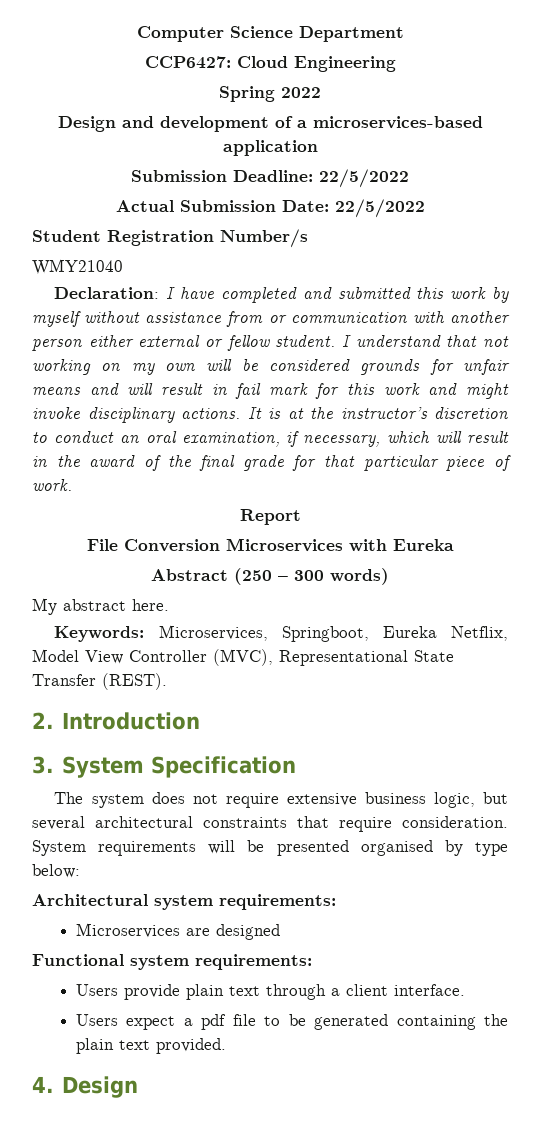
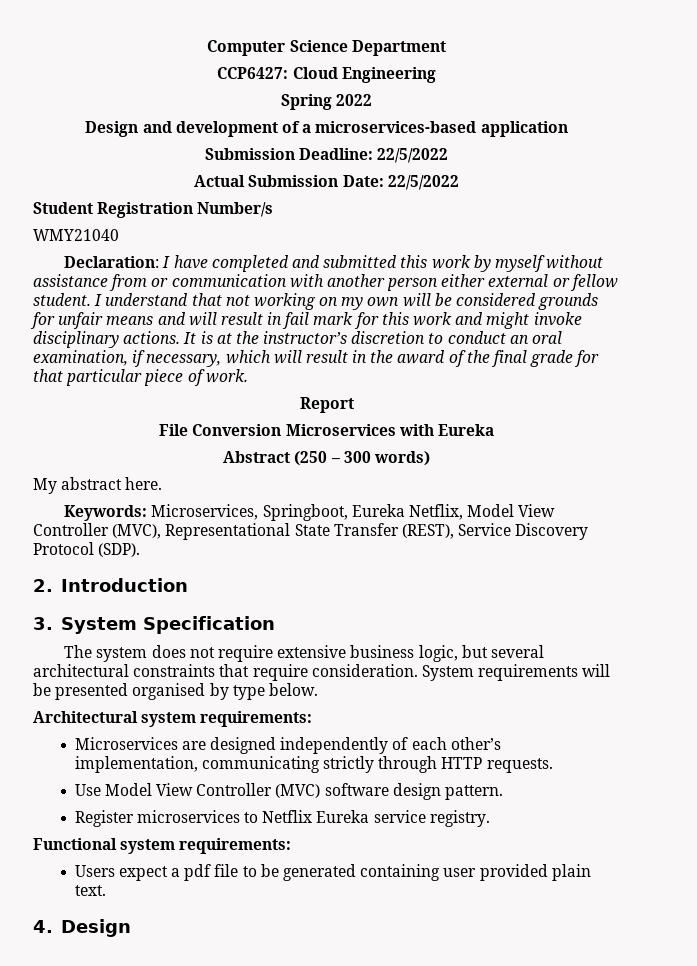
[102,673,167,690] (REST). -> [401,523,589,540] [33,542,141,557] (REST), Service Discovery Protocol (SDP).
[32,864,80,878] below: -> [268,683,318,696] below.
[32,954,312,970] [75,984,465,1000] // Functional system requirements: // Users provide plain text through a client interface. -> [280,737,501,754] [74,756,553,773] [74,783,503,800] [74,810,490,827] [33,838,292,854] independently of each other’s implementation, communicating strictly through HTTP requests. // Use Model View Controller (MVC) software design pattern. // Register microservices to Netflix Eureka service registry. // Functional system requirements:
[484,1014,509,1026] [75,1038,226,1054] the plain text provided. -> [443,864,591,881] [74,885,106,896] user provided plain text.

